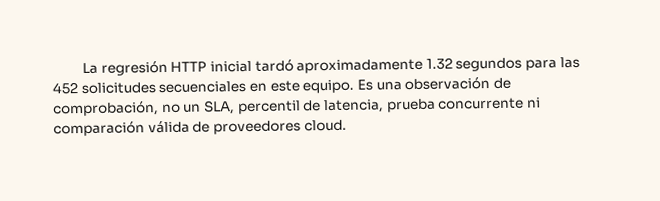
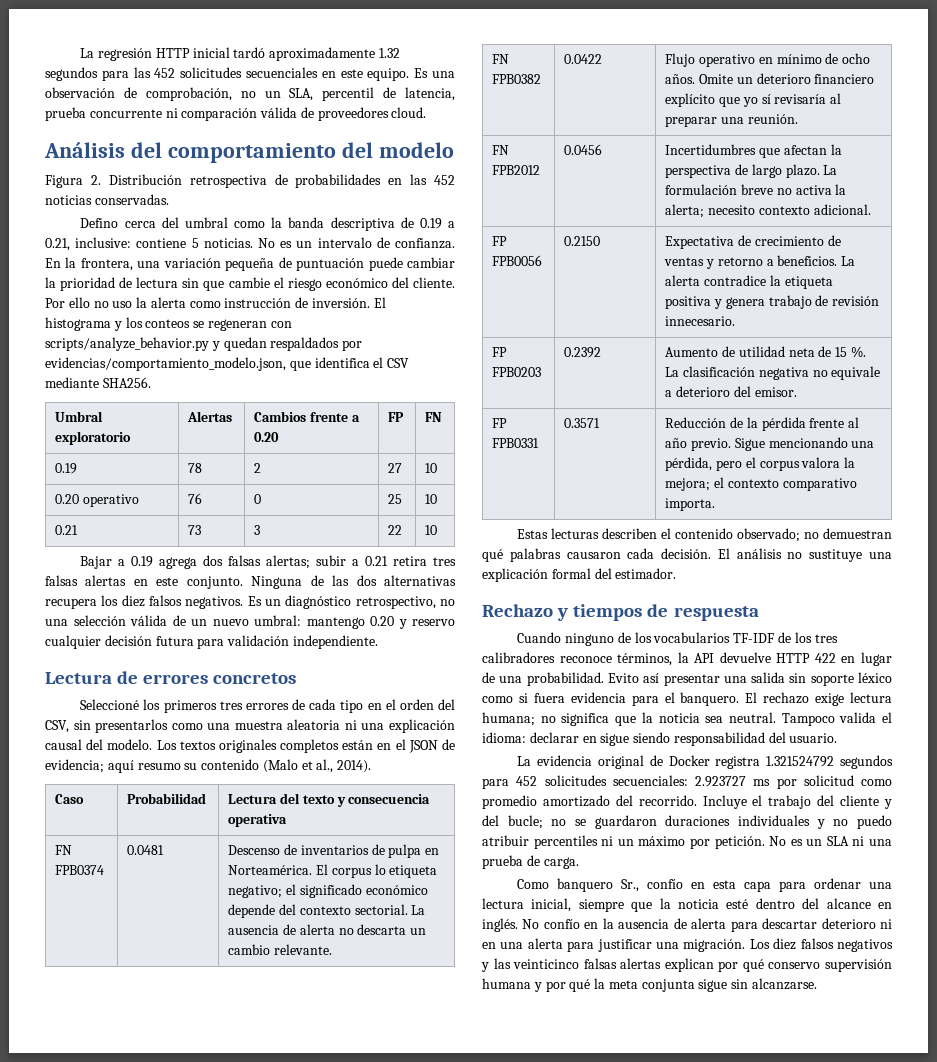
(347, 125) none -> [44,142,454,163] [45,174,455,188] [45,194,169,205] [80,217,455,231] [45,237,455,251] [45,257,456,271] [45,277,455,291] [45,297,386,308] [45,317,292,331] [45,337,363,351] [45,357,410,371] [45,377,151,388] [55,411,104,422] [55,431,132,445] [187,411,233,422] [254,411,360,422] [254,432,280,442] [388,412,405,422] [425,412,443,422] [55,463,78,474] [188,463,203,473] [254,463,262,473] [388,463,403,473] [425,463,438,473] [55,494,140,507] [188,493,203,504] [254,494,262,504] [388,494,403,504] [425,494,438,504] [55,525,79,535] [188,525,202,535] [254,525,261,535] [388,525,403,535] [425,525,438,535] [80,555,456,569] [45,575,457,589] [45,595,455,609] [45,615,455,629] [45,635,378,649] [45,671,297,684] [80,699,455,713] [45,719,455,733] [45,739,456,753] [45,759,372,773] [55,794,85,804] [127,793,207,804] [228,793,431,807] [228,814,288,827] [55,845,73,855] [55,865,105,875] [127,845,165,855] [228,844,440,858] [228,864,438,878] [228,884,428,898] [228,904,426,918] [228,924,427,935] [228,944,333,955] [492,54,510,64] [492,74,542,84] [564,54,603,64] [665,53,871,67] [665,73,875,84] [665,93,842,107] [665,114,798,127] [492,145,510,155] [492,165,541,175] [564,144,603,155] [665,144,842,158] [665,164,838,178] [665,184,847,195] [665,204,871,218] [492,236,508,246] [492,255,543,266] [564,236,601,246] [665,235,841,249] [664,255,856,269] [665,275,833,289] [665,295,880,309] [665,316,736,326] [492,347,508,357] [492,367,542,377] [564,347,602,358] [665,346,866,358] [665,366,881,380] [665,386,797,397] [492,418,508,428] [492,438,540,448] [564,418,601,428] [665,417,860,431] [665,437,875,451] [665,457,856,471] [665,477,857,491] [665,498,716,511] [517,528,892,542] [482,548,892,562] [482,568,677,582] [482,604,759,621] [517,632,838,646] [482,652,892,666] [482,672,892,686] [482,692,892,706] [482,712,892,726] [482,732,838,746] [517,755,893,769] [482,775,892,789] [482,795,893,809] [482,815,892,829] [482,835,892,849] [482,855,579,869] [517,878,892,892] [482,898,892,912] [482,918,892,932] [482,938,893,952] [481,958,892,972] [482,978,818,992] // Análisis del comportamiento del modelo // Figura 2. Distribución retrospectiva de probabilidades en las 452 noticias conservadas. // Defino cerca del umbral como la banda descriptiva de 0.19 a 0.21, inclusive: contiene 5 noticias. No es un intervalo de confianza. En la frontera, una variación pequeña de puntuación puede cambiar la prioridad de lectura sin que cambie el riesgo económico del cliente. Por ello no uso la alerta como instrucción de inversión. El histograma y los conteos se regeneran con scripts/analyze_behavior.py y quedan respaldados por evidencias/comportamiento_modelo.json, que identifica el CSV mediante SHA256. // Umbral exploratorio | Alertas | Cambios frente a 0.20 | FP | FN // 0.19 | 78 | 2 | 27 | 10 // 0.20 operativo | 76 | 0 | 25 | 10 // 0.21 | 73 | 3 | 22 | 10 // Bajar a 0.19 agrega dos falsas alertas; subir a 0.21 retira tres falsas alertas en este conjunto. Ninguna de las dos alternativas recupera los diez falsos negativos. Es un diagnóstico retrospectivo, no una selección válida de un nuevo umbral: mantengo 0.20 y reservo cualquier decisión futura para validación independiente. // Lectura de errores concretos // Seleccioné los primeros tres errores de cada tipo en el orden del CSV, sin presentarlos como una muestra aleatoria ni una explicación causal del modelo. Los textos originales completos están en el JSON de evidencia; aquí resumo su contenido (Malo et al., 2014). // Caso | Probabilidad | Lectura del texto y consecuencia operativa // FN FPB0374 | 0.0481 | Descenso de inventarios de pulpa en Norteamérica. El corpus lo etiqueta negativo; el significado económico depende del contexto sectorial. La ausencia de alerta no descarta un cambio relevante. // FN FPB0382 | 0.0422 | Flujo operativo en mínimo de ocho años. Omite un deterioro financiero explícito que yo sí revisaría al preparar una reunión. // FN FPB2012 | 0.0456 | Incertidumbres que afectan la perspectiva de largo plazo. La formulación breve no activa la alerta; necesito contexto adicional. // FP FPB0056 | 0.2150 | Expectativa de crecimiento de ventas y retorno a beneficios. La alerta contradice la etiqueta positiva y genera trabajo de revisión innecesario. // FP FPB0203 | 0.2392 | Aumento de utilidad neta de 15 %. La clasificación negativa no equivale a deterioro del emisor. // FP FPB0331 | 0.3571 | Reducción de la pérdida frente al año previo. Sigue mencionando una pérdida, pero el corpus valora la mejora; el contexto comparativo importa. // Estas lecturas describen el contenido observado; no demuestran qué palabras causaron cada decisión. El análisis no sustituye una explicación formal del estimador. // Rechazo y tiempos de respuesta // Cuando ninguno de los vocabularios TF-IDF de los tres calibradores reconoce términos, la API devuelve HTTP 422 en lugar de una probabilidad. Evito así presentar una salida sin soporte léxico como si fuera evidencia para el banquero. El rechazo exige lectura humana; no significa que la noticia sea neutral. Tampoco valida el idioma: declarar en sigue siendo responsabilidad del usuario. // La evidencia original de Docker registra 1.321524792 segundos para 452 solicitudes secuenciales: 2.923727 ms por solicitud como promedio amortizado del recorrido. Incluye el trabajo del cliente y del bucle; no se guardaron duraciones individuales y no puedo atribuir percentiles ni un máximo por petición. No es un SLA ni una prueba de carga. // Como banquero Sr., confío en esta capa para ordenar una lectura inicial, siempre que la noticia esté dentro del alcance en inglés. No confío en la ausencia de alerta para descartar deterioro ni en una alerta para justificar una migración. Los diez falsos negativos y las veinticinco falsas alertas explican por qué conservo supervisión humana y por qué la meta conjunta sigue sin alcanzarse.

